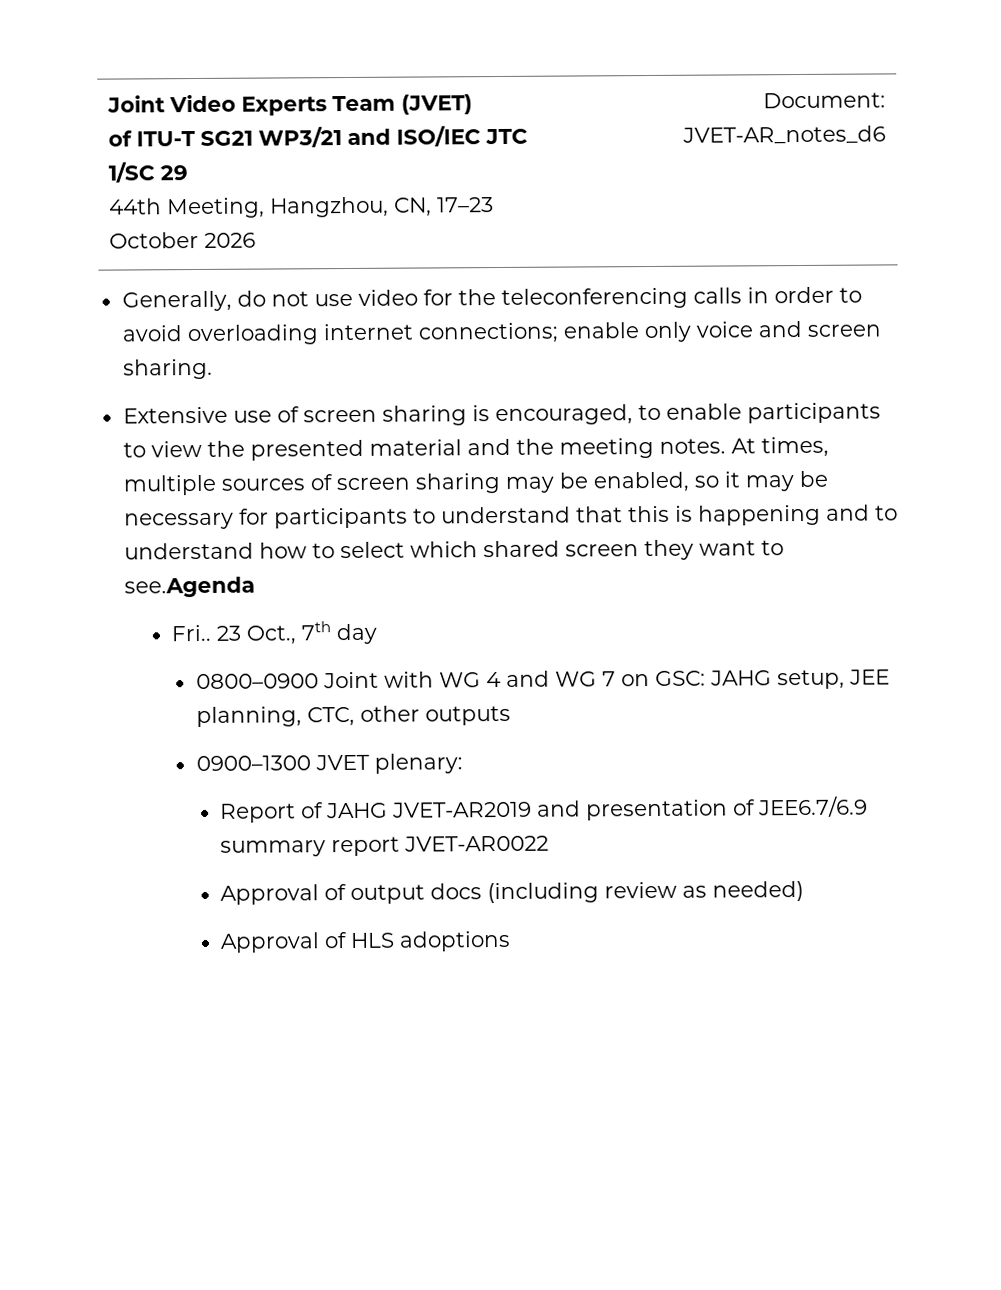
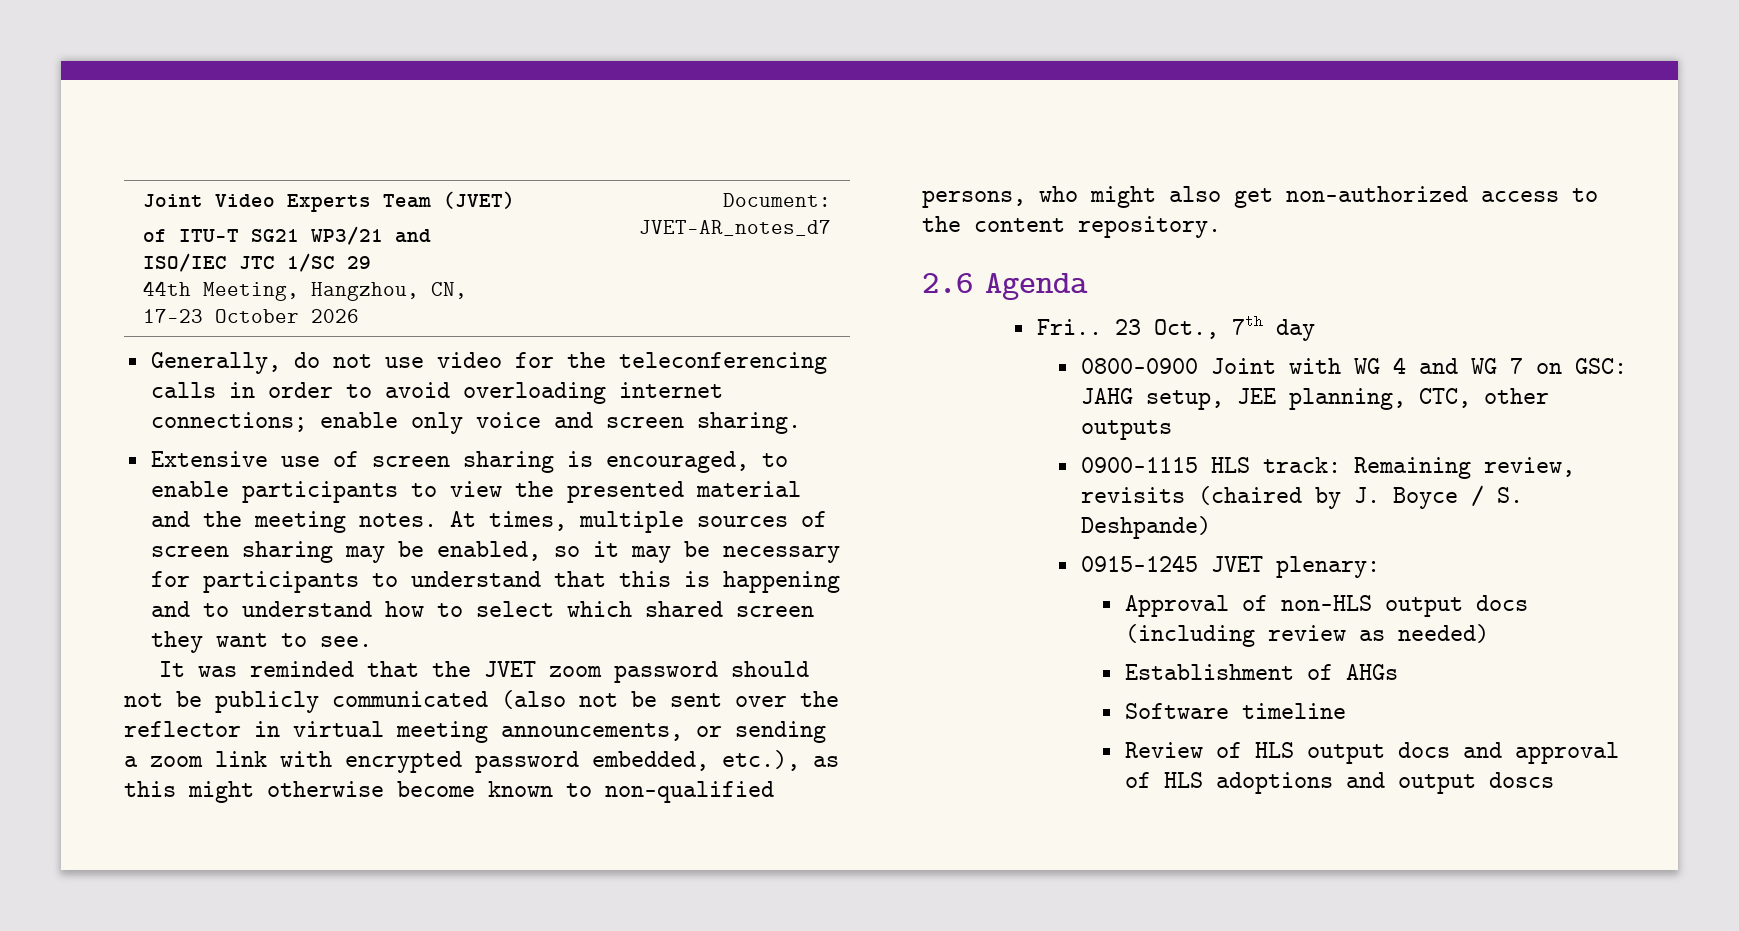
[682,125,887,145] JVET-AR_notes_d6 -> [638,220,831,236] JVET-AR_notes_d7
[123,576,255,598] see.Agenda -> [319,636,372,647] [159,661,810,683] [124,690,839,713] [124,721,826,743] [124,750,839,773] [124,781,774,803] [922,186,1598,208] [922,216,1221,238] [922,273,1089,300] see. // It was reminded that the JVET zoom password should not be publicly communicated (also not be sent over the reflector in virtual meeting announcements, or sending a zoom link with encrypted password embedded, etc.), as this might otherwise become known to non-qualified persons, who might also get non-authorized access to the content repository. // 2.6 Agenda
[195,753,463,774] [220,795,869,823] [220,835,550,857] [220,884,348,905] 0900–1300 JVET plenary: // Report of JAHG JVET-AR2019 and presentation of JEE6.7/6.9 summary report JVET-AR0022 // Approval of -> [1080,457,1575,479] [1080,485,1523,509] [1080,516,1211,539] [1080,555,1380,578] [1124,595,1372,617] 0900-1115 HLS track: Remaining review, revisits (chaired by J. Boyce / S. Deshpande) // 0915–1245 JVET plenary: // Approval of non-HLS
[220,930,512,953] Approval of HLS adoptions -> [1124,664,1398,680] [1124,703,1346,719] [1124,742,1619,764] [1124,772,1554,794] Establishment of AHGs // Software timeline // Review of HLS output docs and approval of HLS adoptions and output doscs

